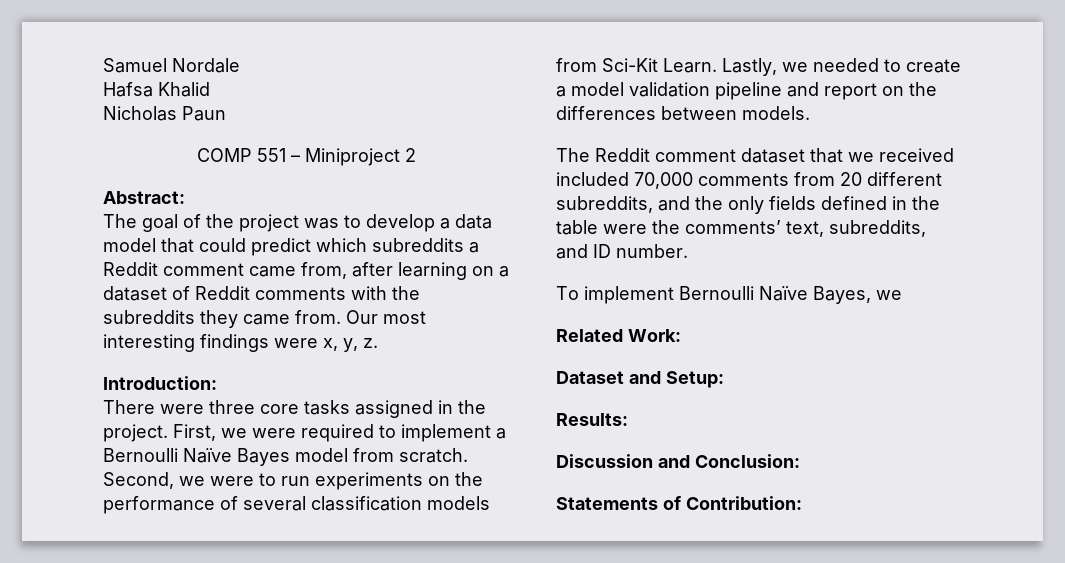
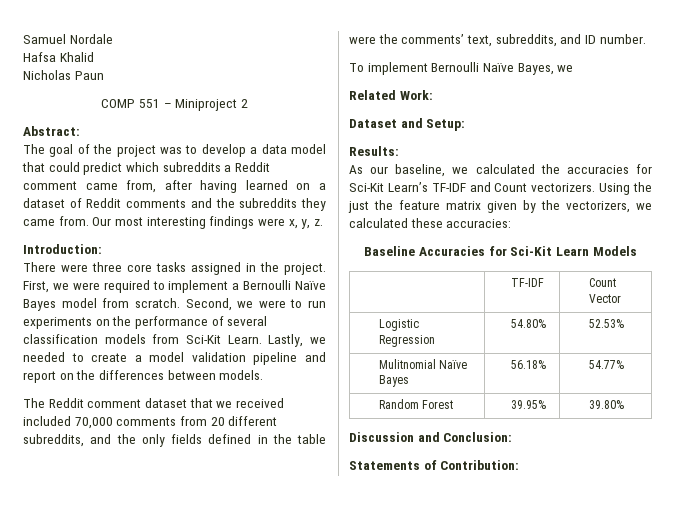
[398,262,467,280] learning -> [200,180,288,193] having learned
[351,286,387,300] with -> [190,198,212,208] and
(628, 419) none -> [349,164,652,177] [349,182,652,195] [348,200,652,213] [349,218,512,228] [364,246,637,256] [510,278,544,287] [588,278,616,287] [588,294,621,303] [378,319,419,331] [378,335,435,347] [510,319,546,328] [588,319,624,328] [378,359,467,369] [378,375,409,387] [510,360,546,369] [588,360,624,369] [378,399,453,409] [510,400,546,409] [588,400,624,409] // As our baseline, we calculated the accuracies for Sci-Kit Learn’s TF-IDF and Count vectorizers. Using the just the feature matrix given by the vectorizers, we calculated these accuracies: // Baseline Accuracies for Sci-Kit Learn Models // | TF-IDF | Count Vector // Logistic Regression | 54.80% | 52.53% // Mulitnomial Naïve Bayes | 56.18% | 54.77% // Random Forest | 39.95% | 39.80%

